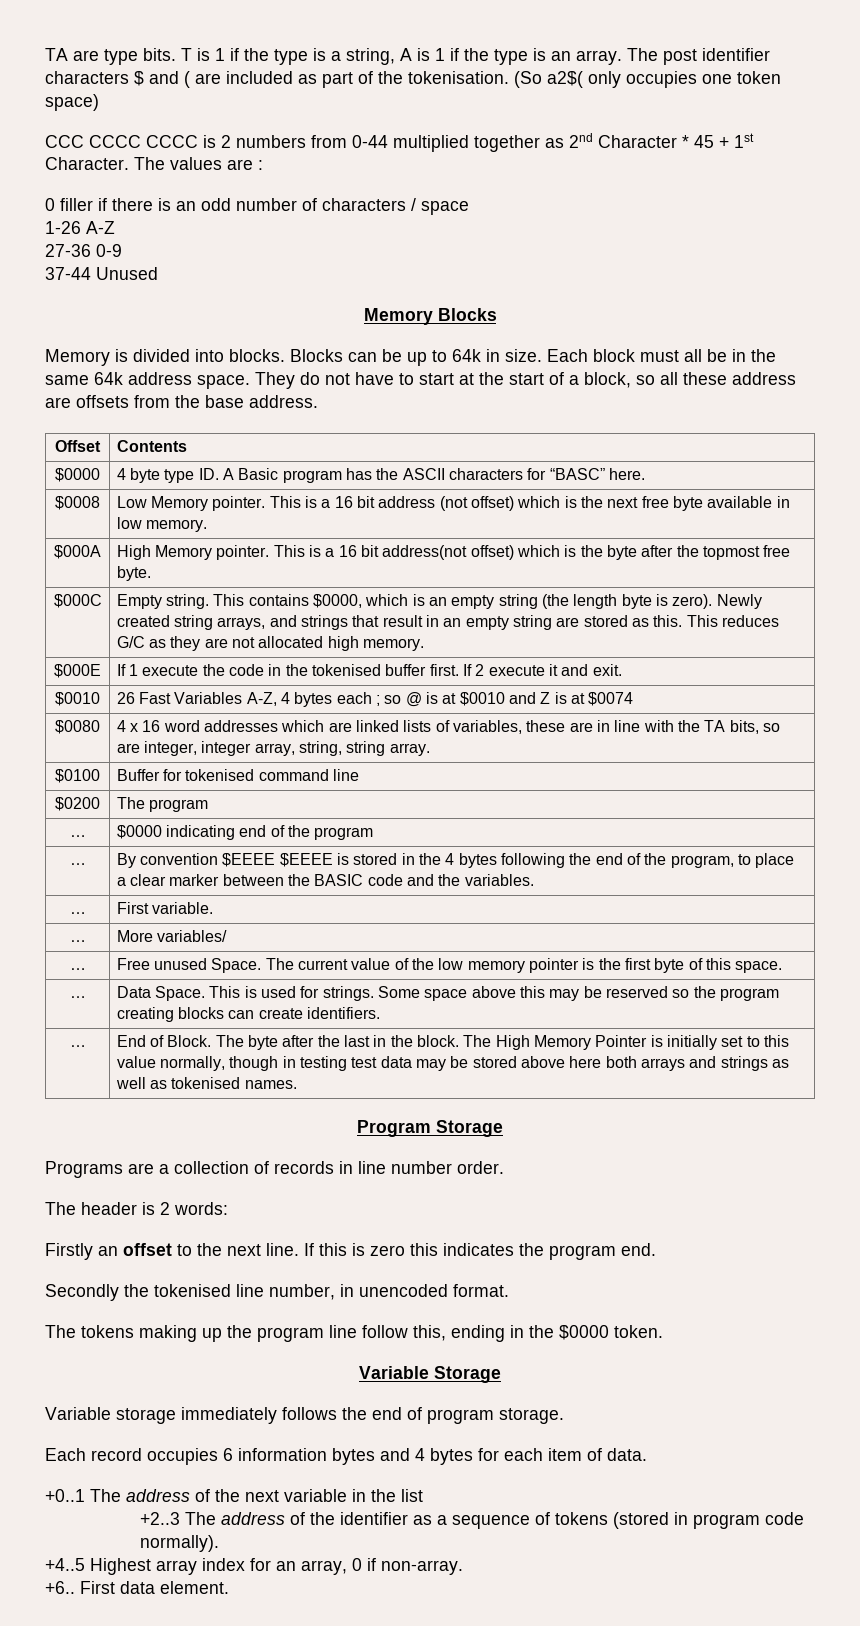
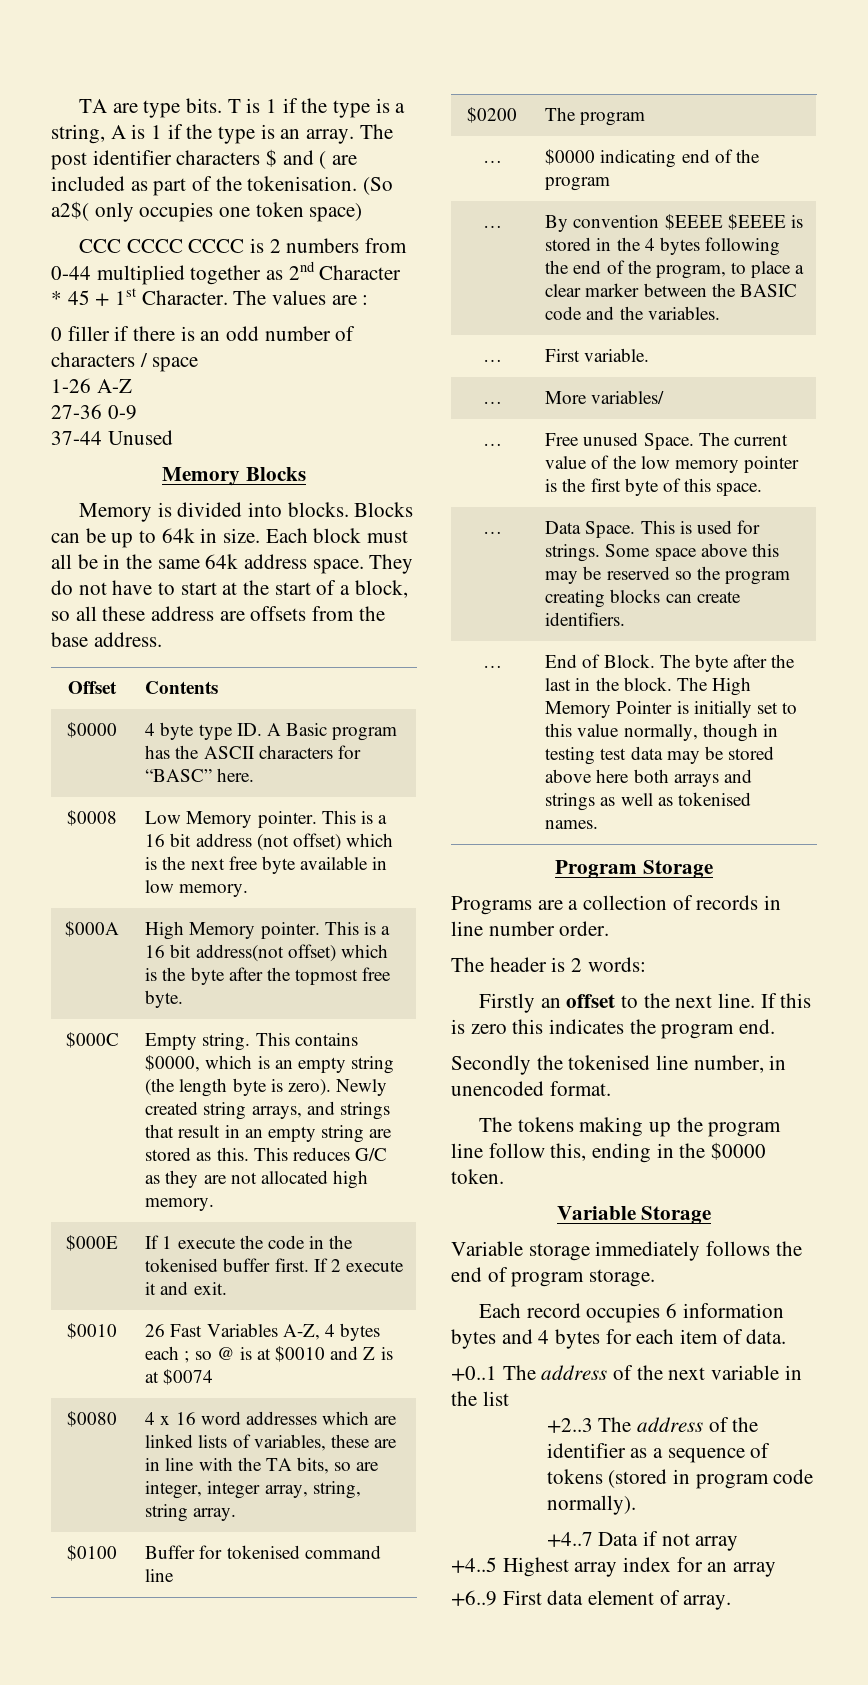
(220, 1543) none -> [546,1531,739,1551] // +4..7 Data if not array
[301,1558,463,1575] [45,1581,229,1594] array, 0 if non-array. // +6.. First data element. -> [733,1562,777,1577] [451,1590,732,1610] array // +6..9 First data element of array.

